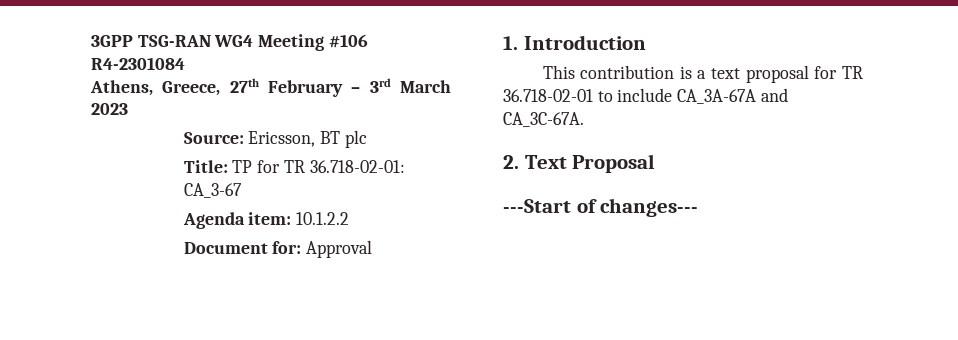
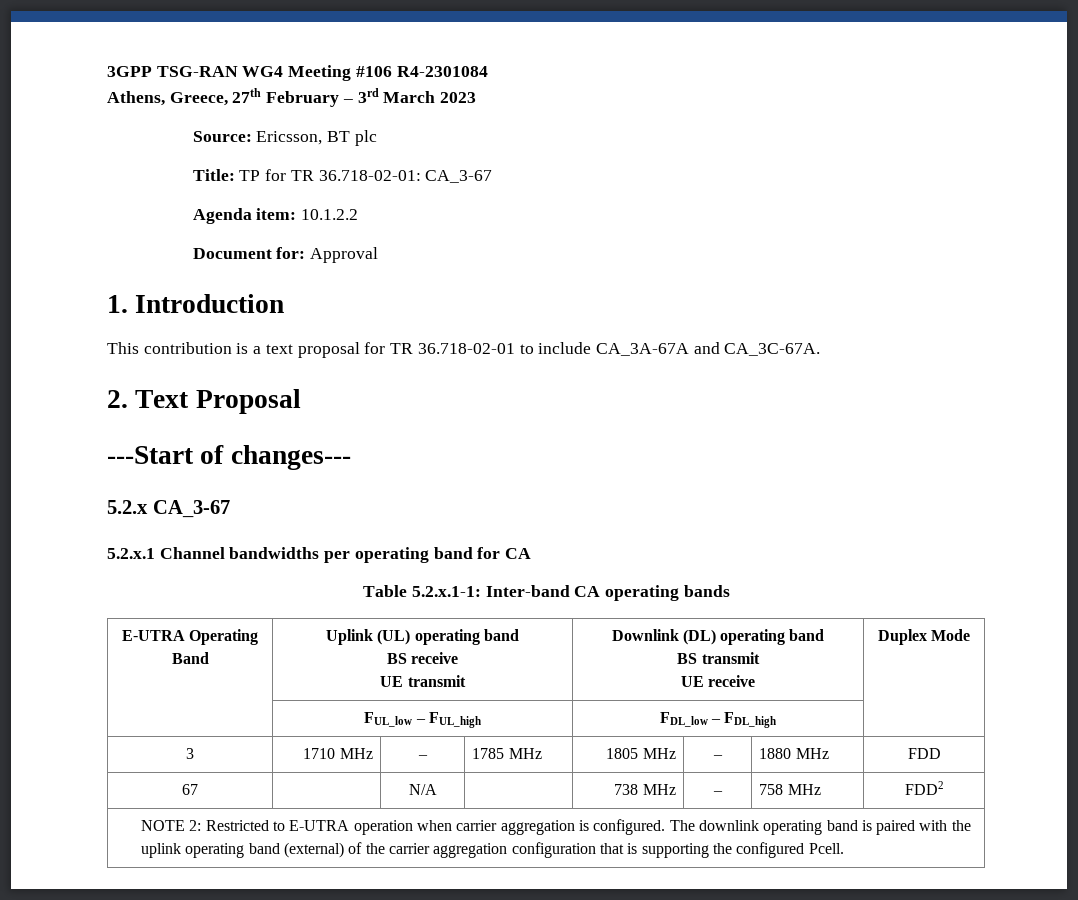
(699, 207) none -> [107,500,230,518] [107,547,532,563] [363,585,730,601] [121,629,259,645] [171,652,209,664] [326,629,519,645] [386,652,459,664] [380,675,466,687] [611,629,825,645] [677,652,760,664] [680,675,756,687] [877,629,971,645] [364,712,481,728] [659,712,777,728] [186,748,194,759] [303,748,373,759] [417,755,428,759] [472,748,542,759] [606,748,676,759] [712,755,723,759] [759,748,829,759] [907,748,941,759] [182,784,198,795] [408,784,437,795] [614,784,676,795] [712,791,723,795] [759,784,821,795] [904,781,944,795] [141,819,971,835] [141,842,844,858] // 5.2.x CA_3-67 // 5.2.x.1 Channel bandwidths per operating band for CA // Table 5.2.x.1-1: Inter-band CA operating bands // E-UTRA Operating Band | Uplink (UL) operating band // BS receive // UE transmit | Downlink (DL) operating band // BS transmit // UE receive | Duplex Mode // | FUL_low – FUL_high | FDL_low – FDL_high | // 3 | 1710 MHz | – | 1785 MHz | 1805 MHz | – | 1880 MHz | FDD // 67 | | N/A | | 738 MHz | – | 758 MHz | FDD2 // NOTE 2: Restricted to E-UTRA operation when carrier aggregation is configured. The downlink operating band is paired with the uplink operating band (external) of the carrier aggregation configuration that is supporting the configured Pcell.

